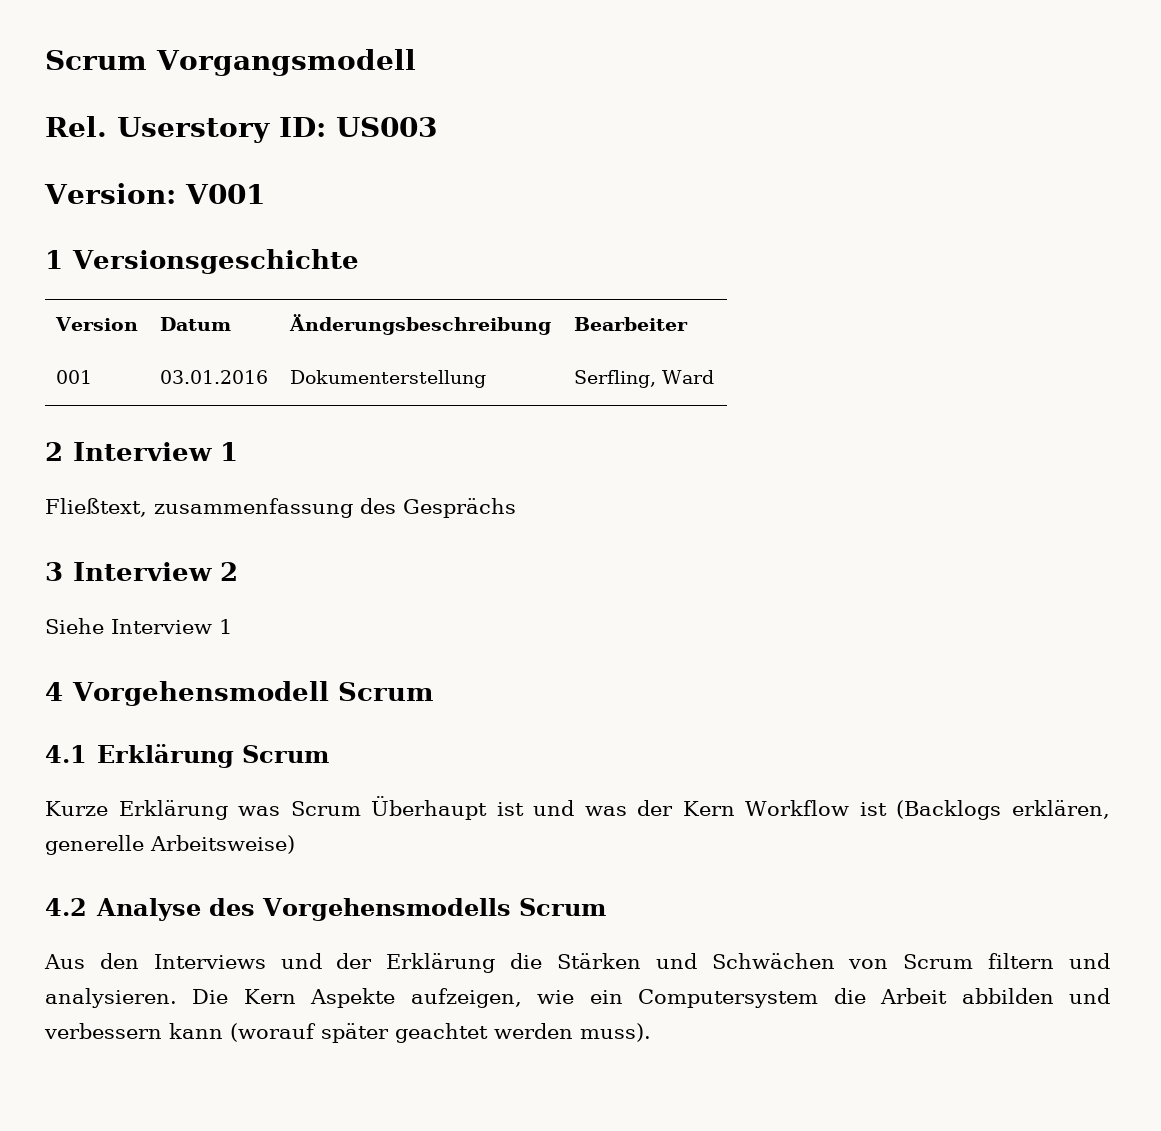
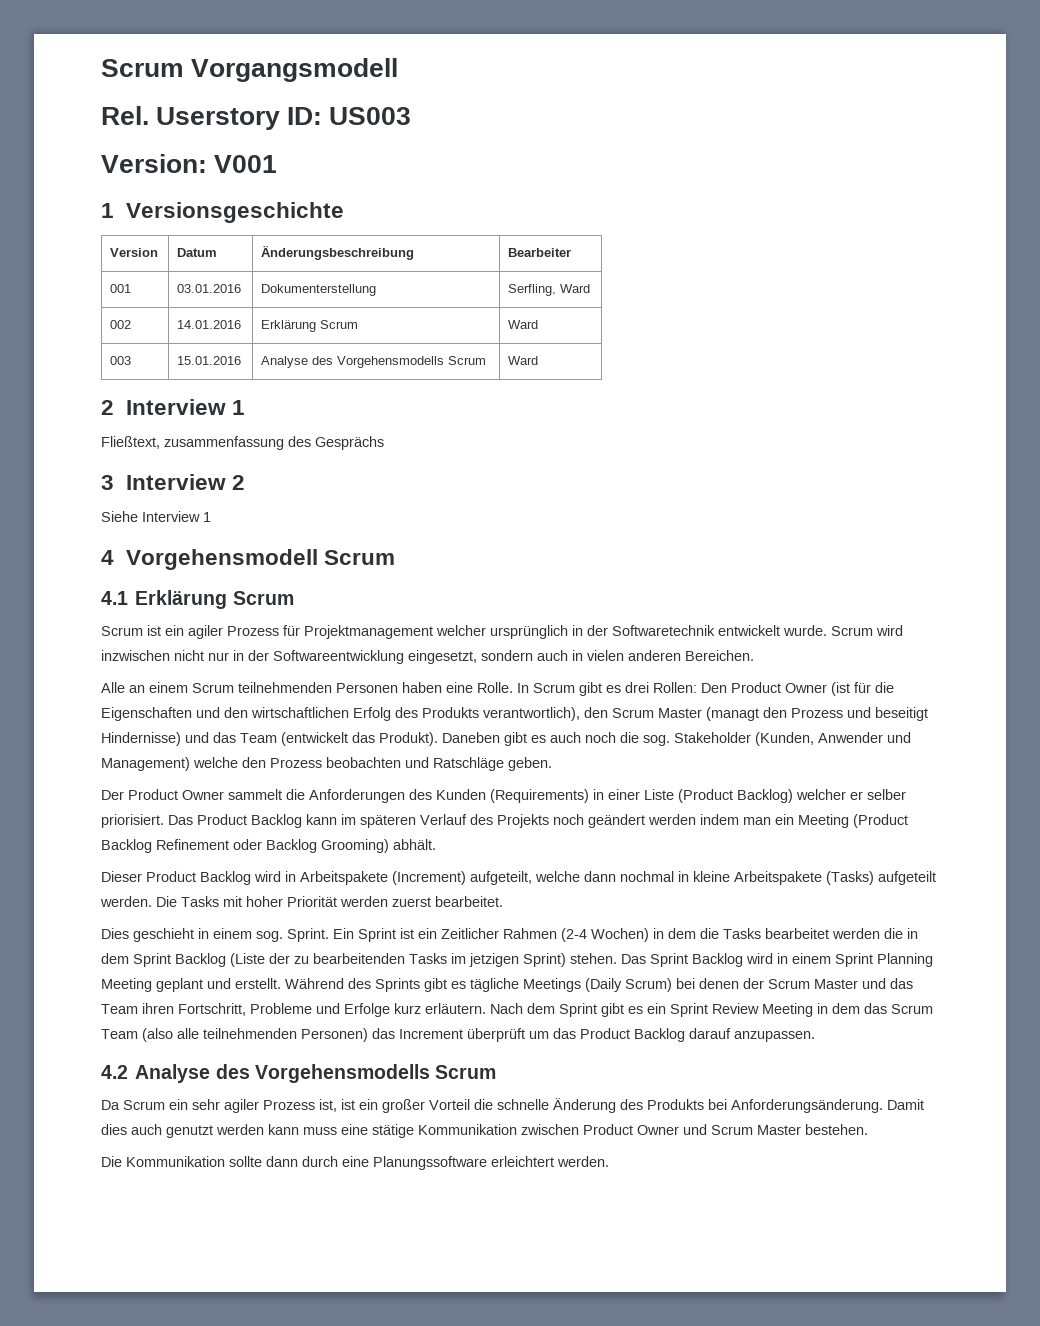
(714, 377) none -> [110,320,132,329] [177,320,242,329] [261,320,359,332] [508,320,539,329] [110,356,132,365] [177,356,242,365] [261,356,487,368] [508,356,539,365] // 002 | 14.01.2016 | Erklärung Scrum | Ward // 003 | 15.01.2016 | Analyse des Vorgehensmodells Scrum | Ward
[45,796,1110,820] [45,835,295,855] Kurze Erklärung was Scrum Überhaupt ist und was der Kern Workflow ist (Backlogs erklären, generelle Arbeitsweise) -> [101,625,903,639] [101,650,754,664] [101,682,894,696] [101,707,928,721] [101,732,911,746] [101,757,552,771] [101,789,906,803] [101,814,908,828] [101,839,436,853] [101,871,936,885] [100,896,503,907] [101,928,918,942] [101,953,933,967] [101,978,913,992] [101,1003,933,1017] [101,1028,815,1042] Scrum ist ein agiler Prozess für Projektmanagement welcher ursprünglich in der Softwaretechnik entwickelt wurde. Scrum wird inzwischen nicht nur in der Softwareentwicklung eingesetzt, sondern auch in vielen anderen Bereichen. // Alle an einem Scrum teilnehmenden Personen haben eine Rolle. In Scrum gibt es drei Rollen: Den Product Owner (ist für die Eigenschaften und den wirtschaftlichen Erfolg des Produkts verantwortlich), den Scrum Master (managt den Prozess und beseitigt Hindernisse) und das Team (entwickelt das Produkt). Daneben gibt es auch noch die sog. Stakeholder (Kunden, Anwender und Management) welche den Prozess beobachten und Ratschläge geben. // Der Product Owner sammelt die Anforderungen des Kunden (Requirements) in einer Liste (Product Backlog) welcher er selber priorisiert. Das Product Backlog kann im späteren Verlauf des Projekts noch geändert werden indem man ein Meeting (Product Backlog Refinement oder Backlog Grooming) abhält. // Dieser Product Backlog wird in Arbeitspakete (Increment) aufgeteilt, welche dann nochmal in kleine Arbeitspakete (Tasks) aufgeteilt werden. Die Tasks mit hoher Priorität werden zuerst bearbeitet. // Dies geschieht in einem sog. Sprint. Ein Sprint ist ein Zeitlicher Rahmen (2-4 Wochen) in dem die Tasks bearbeitet werden die in dem Sprint Backlog (Liste der zu bearbeitenden Tasks im jetzigen Sprint) stehen. Das Sprint Backlog wird in einem Sprint Planning Meeting geplant und erstellt. Während des Sprints gibt es tägliche Meetings (Daily Scrum) bei denen der Scrum Master und das Team ihren Fortschritt, Probleme und Erfolge kurz erläutern. Nach dem Sprint gibt es ein Sprint Review Meeting in dem das Scrum Team (also alle teilnehmenden Personen) das Increment überprüft um das Product Backlog darauf anzupassen.
[44,953,1110,973] [45,988,1111,1008] [44,1023,651,1043] Aus den Interviews und der Erklärung die Stärken und Schwächen von Scrum filtern und analysieren. Die Kern Aspekte aufzeigen, wie ein Computersystem die Arbeit abbilden und verbessern kann (worauf später geachtet werden muss). -> [101,1098,924,1113] [101,1124,868,1138] [101,1156,609,1170] Da Scrum ein sehr agiler Prozess ist, ist ein großer Vorteil die schnelle Änderung des Produkts bei Anforderungsänderung. Damit dies auch genutzt werden kann muss eine stätige Kommunikation zwischen Product Owner und Scrum Master bestehen. // Die Kommunikation sollte dann durch eine Planungssoftware erleichtert werden.

